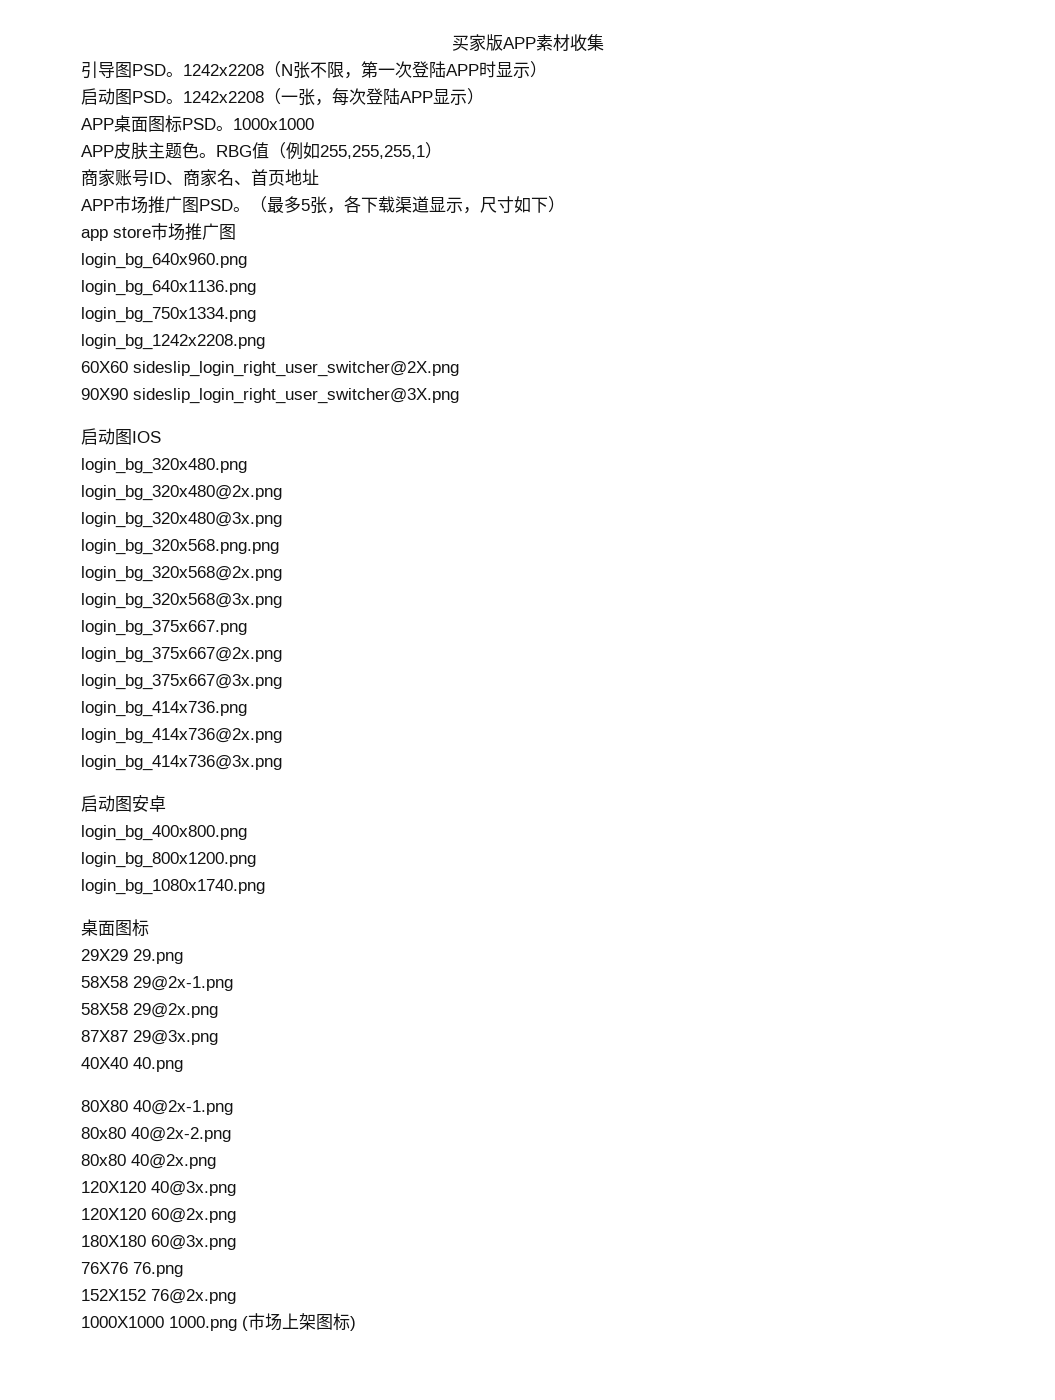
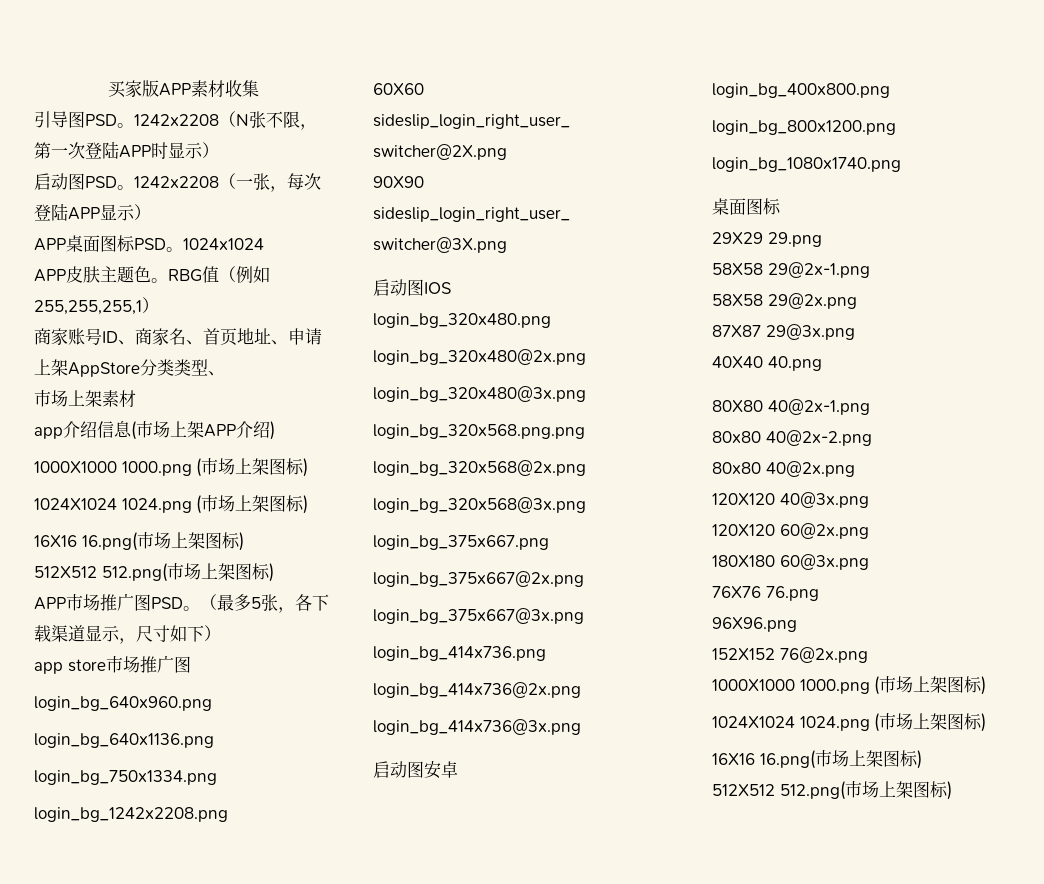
[233,118,314,130] 1000x1000 -> [183,238,264,250] 1024x1024
(319, 177) none -> [271,328,322,345] [34,359,225,377] [34,390,136,408] [34,421,275,440] [34,458,309,477] [34,495,309,514] [34,532,244,551] [34,563,274,582] 、申请上架AppStore分类类型、 // 市场上架素材 // app介绍信息(市场上架APP介绍) // 1000X1000 1000.png (市场上架图标) // 1024X1024 1024.png (市场上架图标) // 16X16 16.png(市场上架图标) // 512X512 512.png(市场上架图标)
(183, 1269) none -> [712,617,797,632] // 96X96.png
(356, 1323) none -> [712,713,987,732] [712,750,922,769] [712,781,952,800] // 1024X1024 1024.png (市场上架图标) // 16X16 16.png(市场上架图标) // 512X512 512.png(市场上架图标)

